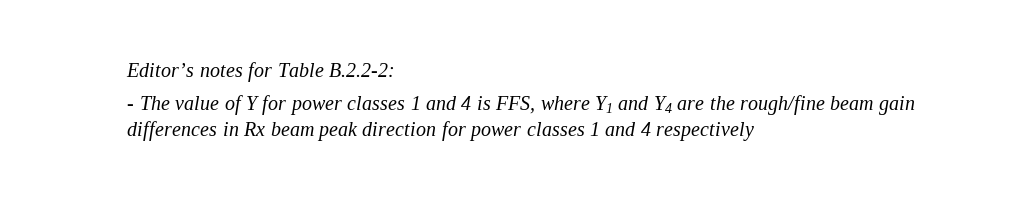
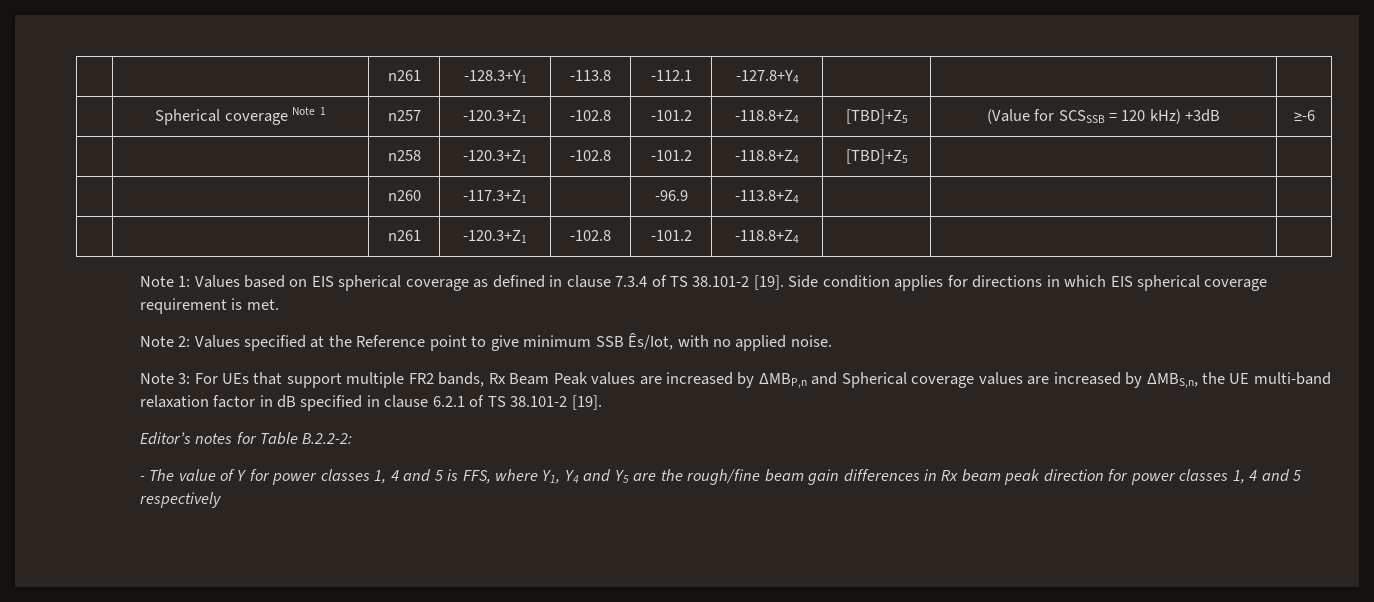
(126, 70) none -> [387,70,421,81] [463,70,527,83] [570,70,611,81] [650,70,692,81] [735,70,799,83] [155,107,326,125] [387,110,421,121] [463,110,527,123] [570,110,611,121] [650,110,692,121] [735,110,799,123] [845,109,908,124] [986,109,1221,124] [1293,110,1315,121] [387,150,421,161] [463,150,527,163] [570,150,611,161] [650,150,692,161] [735,150,799,163] [845,149,908,164] [387,190,421,201] [463,190,527,203] [654,190,688,201] [735,190,799,203] [387,230,421,241] [463,230,527,243] [570,230,611,241] [650,230,692,241] [735,230,799,243] [139,275,1268,291] [139,298,279,314] [139,333,832,351] [139,372,1331,388] [139,395,602,411] | | n261 | -128.3+Y1 | -113.8 | -112.1 | -127.8+Y4 | | | // | Spherical coverage Note 1 | n257 | -120.3+Z1 | -102.8 | -101.2 | -118.8+Z4 | [TBD]+Z5 | (Value for SCSSSB = 120 kHz) +3dB | ≥-6 // | | n258 | -120.3+Z1 | -102.8 | -101.2 | -118.8+Z4 | [TBD]+Z5 | | // | | n260 | -117.3+Z1 | | -96.9 | -113.8+Z4 | | | // | | n261 | -120.3+Z1 | -102.8 | -101.2 | -118.8+Z4 | | | // Note 1: Values based on EIS spherical coverage as defined in clause 7.3.4 of TS 38.101-2 [19]. Side condition applies for directions in which EIS spherical coverage requirement is met. // Note 2: Values specified at the Reference point to give minimum SSB Ês/Iot, with no applied noise. // Note 3: For UEs that support multiple FR2 bands, Rx Beam Peak values are increased by ∆MBP,n and Spherical coverage values are increased by ∆MBS,n, the UE multi-band relaxation factor in dB specified in clause 6.2.1 of TS 38.101-2 [19]. //
[410,96,672,114] 1 and 4 is FFS, where Y1 and Y4 -> [374,469,629,484] 1, 4 and 5 is FFS, where Y1, Y4 and Y5
[589,122,651,136] 1 and 4 -> [1232,469,1302,484] 1, 4 and 5

